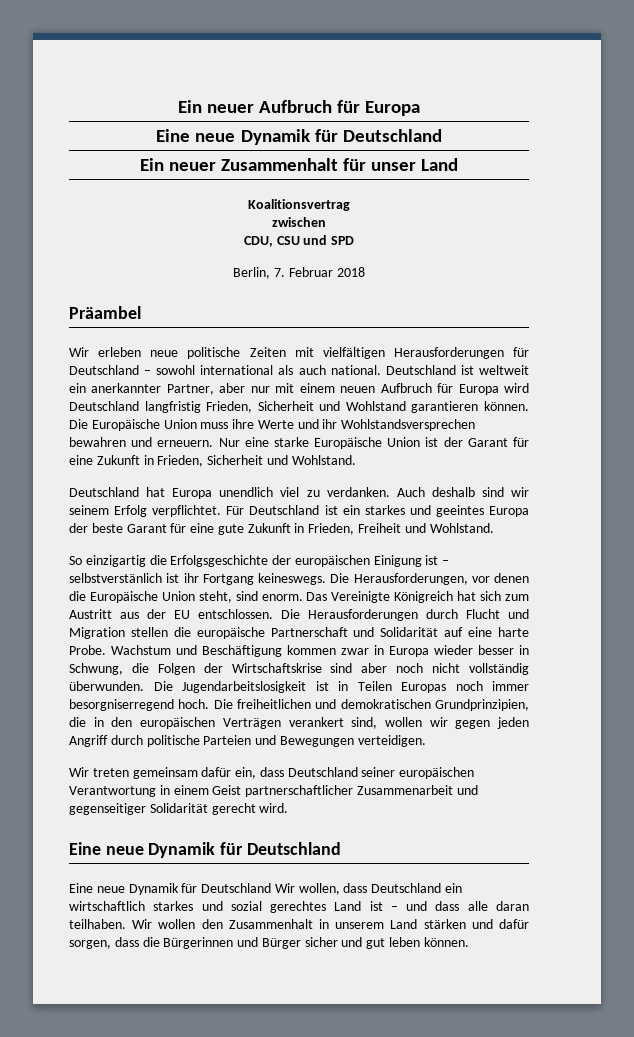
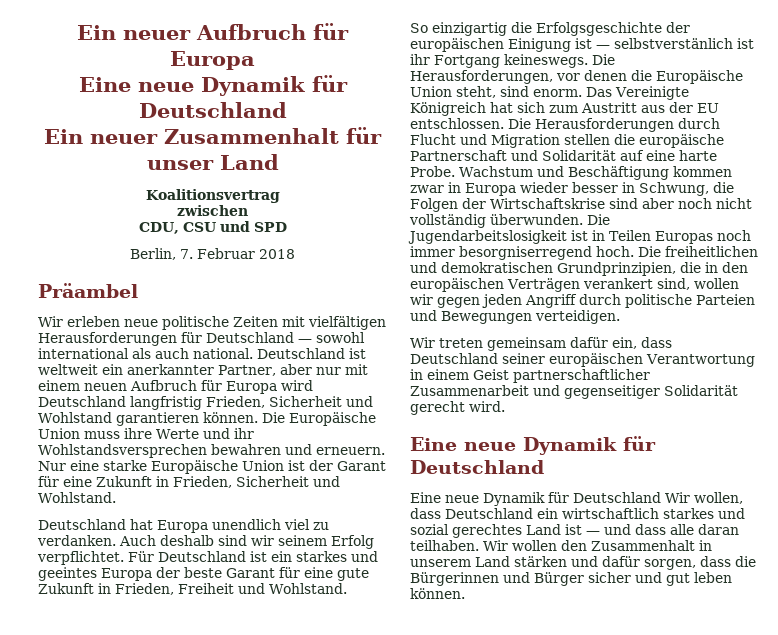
[144,370,152,375] – -> [298,339,312,343] —
[442,560,450,565] – -> [596,45,610,49] —
[390,906,398,911] – -> [586,531,600,535] —

